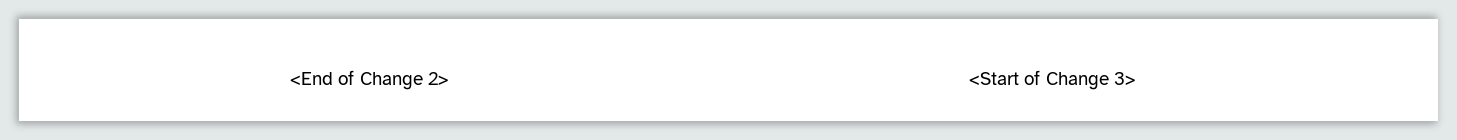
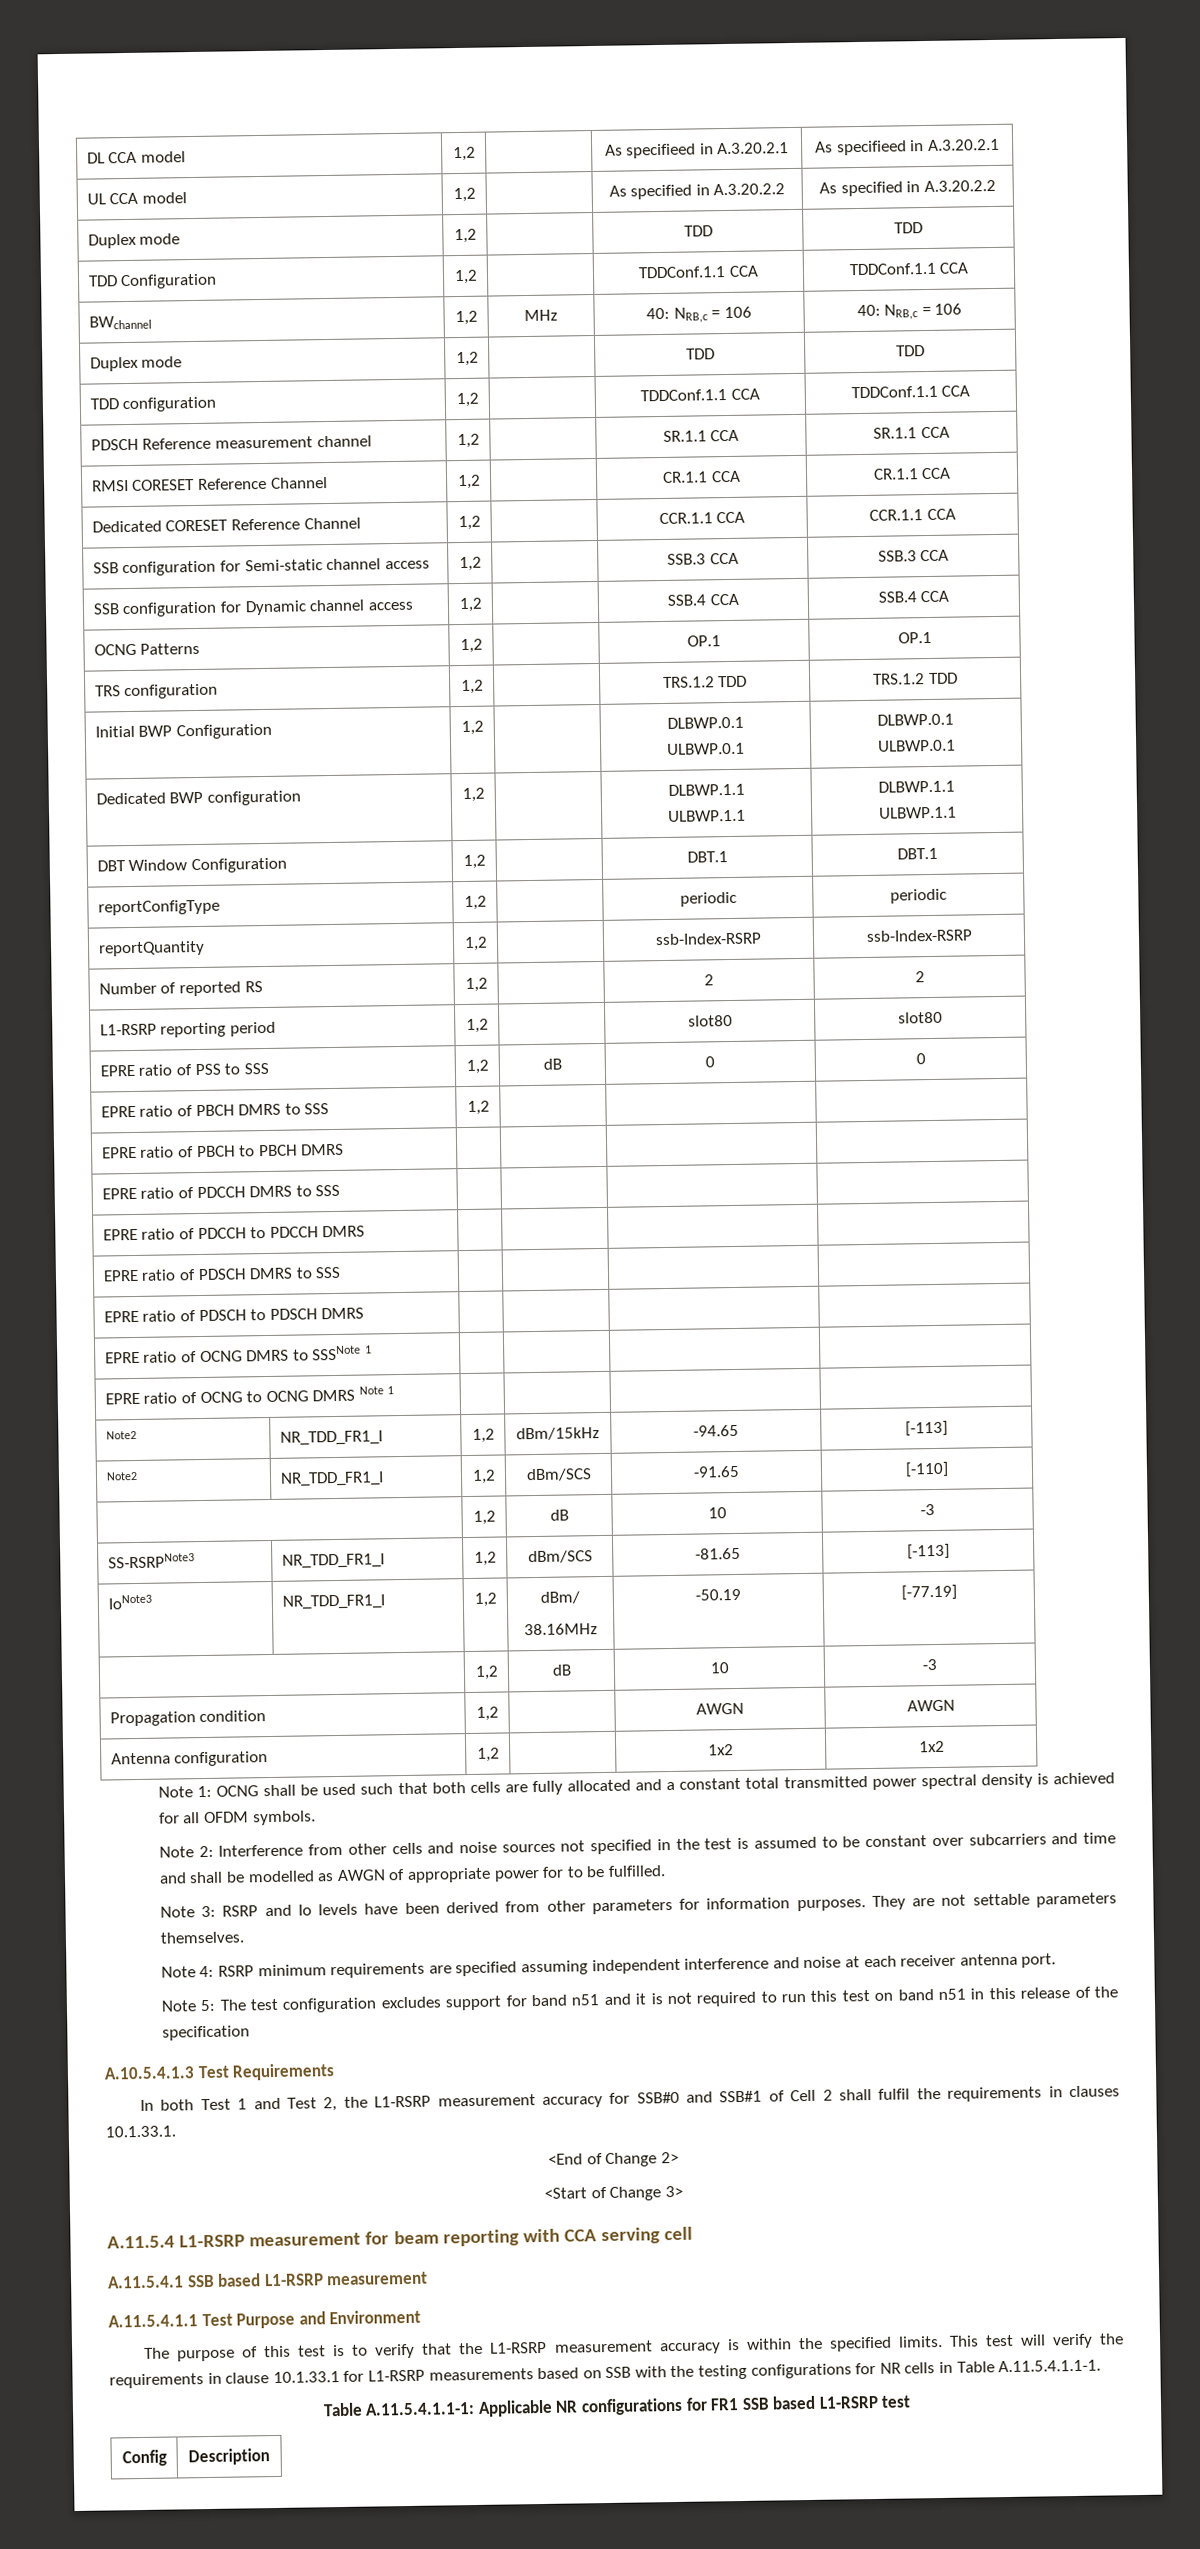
(290, 78) none -> [86,151,186,164] [452,146,476,162] [604,142,790,159] [815,138,1000,156] [86,192,187,205] [452,187,476,203] [608,183,786,200] [819,179,996,197] [87,233,181,249] [453,228,477,244] [683,225,713,237] [894,222,923,234] [87,273,218,290] [453,269,478,285] [638,265,759,279] [848,262,970,276] [88,315,152,330] [454,310,478,326] [524,309,558,322] [646,306,752,323] [856,303,963,320] [89,356,183,372] [455,351,479,367] [685,348,715,360] [896,345,925,357] [89,396,217,413] [455,392,479,408] [640,388,760,402] [850,385,971,399] [90,435,372,451] [456,433,480,449] [662,429,740,442] [873,426,950,439] [91,477,328,492] [456,474,481,490] [662,470,741,483] [872,467,952,480] [91,517,361,533] [457,515,481,531] [658,511,746,525] [869,508,956,521] [92,558,430,577] [458,556,482,572] [667,552,739,565] [877,549,950,562] [92,599,414,618] [458,597,483,613] [667,593,739,606] [877,590,950,603] [93,642,201,656] [459,638,483,654] [687,635,721,647] [897,631,932,644] [94,683,219,700] [460,679,484,695] [662,675,748,689] [873,672,958,685] [94,723,272,740] [460,720,484,736] [666,716,744,729] [667,742,745,755] [877,713,954,726] [877,739,956,752] [95,790,301,806] [461,787,485,803] [667,783,745,796] [668,809,746,822] [878,780,955,793] [878,806,957,819] [96,857,287,874] [462,854,486,870] [686,851,728,863] [897,847,938,860] [97,899,220,916] [463,895,487,911] [679,891,737,907] [890,888,947,904] [97,940,205,957] [463,936,488,952] [655,932,762,946] [865,929,973,942] [98,981,263,997] [464,977,488,992] [704,974,714,986] [914,971,925,983] [99,1021,276,1038] [465,1018,489,1033] [687,1014,733,1027] [898,1011,943,1024] [99,1062,269,1077] [465,1059,489,1074] [542,1058,562,1070] [705,1056,715,1068] [915,1053,926,1065] [100,1103,330,1118] [466,1100,490,1115] [101,1143,345,1159] [101,1184,341,1200] [102,1225,366,1241] [102,1266,342,1282] [103,1307,365,1323] [104,1345,372,1364] [104,1386,395,1405] [105,1430,137,1440] [279,1430,383,1446] [471,1428,495,1443] [516,1427,600,1441] [693,1424,739,1437] [905,1420,948,1437] [105,1471,138,1481] [279,1471,384,1487] [471,1469,496,1484] [525,1468,592,1482] [693,1465,740,1478] [905,1461,949,1478] [472,1510,496,1525] [549,1509,569,1521] [707,1507,727,1519] [920,1504,935,1516] [107,1553,195,1569] [281,1553,385,1569] [473,1551,497,1566] [527,1550,593,1564] [695,1547,741,1560] [907,1543,950,1560] [107,1594,152,1610] [281,1594,385,1610] [473,1592,497,1607] [540,1591,580,1604] [524,1623,598,1636] [695,1588,741,1601] [900,1584,957,1601] [474,1665,499,1680] [551,1664,572,1676] [709,1662,729,1674] [922,1658,937,1671] [109,1710,267,1727] [475,1706,499,1721] [696,1702,744,1715] [906,1699,955,1712] [110,1751,269,1767] [476,1747,500,1762] [708,1744,734,1756] [918,1740,945,1753] [157,1772,1115,1798] [158,1810,316,1826] [158,1832,1116,1858] [158,1865,666,1884] [159,1892,1118,1918] [159,1931,244,1944] [160,1953,1057,1979] [160,1986,1118,2013] [161,2025,250,2041] [104,2063,336,2081] [139,2085,1121,2112] [105,2125,176,2138] DL CCA model | 1,2 | | As specifieed in A.3.20.2.1 | As specifieed in A.3.20.2.1 // UL CCA model | 1,2 | | As specified in A.3.20.2.2 | As specified in A.3.20.2.2 // Duplex mode | 1,2 | | TDD | TDD // TDD Configuration | 1,2 | | TDDConf.1.1 CCA | TDDConf.1.1 CCA // BWchannel | 1,2 | MHz | 40: NRB,c = 106 | 40: NRB,c = 106 // Duplex mode | 1,2 | | TDD | TDD // TDD configuration | 1,2 | | TDDConf.1.1 CCA | TDDConf.1.1 CCA // PDSCH Reference measurement channel | 1,2 | | SR.1.1 CCA | SR.1.1 CCA // RMSI CORESET Reference Channel | 1,2 | | CR.1.1 CCA | CR.1.1 CCA // Dedicated CORESET Reference Channel | 1,2 | | CCR.1.1 CCA | CCR.1.1 CCA // SSB configuration for Semi-static channel access | 1,2 | | SSB.3 CCA | SSB.3 CCA // SSB configuration for Dynamic channel access | 1,2 | | SSB.4 CCA | SSB.4 CCA // OCNG Patterns | 1,2 | | OP.1 | OP.1 // TRS configuration | 1,2 | | TRS.1.2 TDD | TRS.1.2 TDD // Initial BWP Configuration | 1,2 | | DLBWP.0.1 // ULBWP.0.1 | DLBWP.0.1 // ULBWP.0.1 // Dedicated BWP configuration | 1,2 | | DLBWP.1.1 // ULBWP.1.1 | DLBWP.1.1 // ULBWP.1.1 // DBT Window Configuration | 1,2 | | DBT.1 | DBT.1 // reportConfigType | 1,2 | | periodic | periodic // reportQuantity | 1,2 | | ssb-Index-RSRP | ssb-Index-RSRP // Number of reported RS | 1,2 | | 2 | 2 // L1-RSRP reporting period | 1,2 | | slot80 | slot80 // EPRE ratio of PSS to SSS | 1,2 | dB | 0 | 0 // EPRE ratio of PBCH DMRS to SSS | 1,2 | | | // EPRE ratio of PBCH to PBCH DMRS | | | | // EPRE ratio of PDCCH DMRS to SSS | | | | // EPRE ratio of PDCCH to PDCCH DMRS | | | | // EPRE ratio of PDSCH DMRS to SSS | | | | // EPRE ratio of PDSCH to PDSCH DMRS | | | | // EPRE ratio of OCNG DMRS to SSSNote 1 | | | | // EPRE ratio of OCNG to OCNG DMRS Note 1 | | | | // Note2 | NR_TDD_FR1_I | 1,2 | dBm/15kHz | -94.65 | [-113] // Note2 | NR_TDD_FR1_I | 1,2 | dBm/SCS | -91.65 | [-110] // | 1,2 | dB | 10 | -3 // SS-RSRPNote3 | NR_TDD_FR1_I | 1,2 | dBm/SCS | -81.65 | [-113] // IoNote3 | NR_TDD_FR1_I | 1,2 | dBm/ // 38.16MHz | -50.19 | [-77.19] // | 1,2 | dB | 10 | -3 // Propagation condition | 1,2 | | AWGN | AWGN // Antenna configuration | 1,2 | | 1x2 | 1x2 // Note 1: OCNG shall be used such that both cells are fully allocated and a constant total transmitted power spectral density is achieved for all OFDM symbols. // Note 2: Interference from other cells and noise sources not specified in the test is assumed to be constant over subcarriers and time and shall be modelled as AWGN of appropriate power for to be fulfilled. // Note 3: RSRP and Io levels have been derived from other parameters for information purposes. They are not settable parameters themselves. // Note 4: RSRP minimum requirements are specified assuming independent interference and noise at each receiver antenna port. // Note 5: The test configuration excludes support for band n51 and it is not required to run this test on band n51 in this release of the specification // A.10.5.4.1.3 Test Requirements // In both Test 1 and Test 2, the L1-RSRP measurement accuracy for SSB#0 and SSB#1 of Cell 2 shall fulfil the requirements in clauses 10.1.33.1. //
(1136, 78) none -> [107,2226,694,2249] [107,2271,429,2289] [108,2309,422,2329] [143,2333,1124,2362] [109,2359,1102,2389] [322,2395,912,2417] [121,2449,167,2467] [188,2448,270,2466] // A.11.5.4 L1-RSRP measurement for beam reporting with CCA serving cell // A.11.5.4.1 SSB based L1-RSRP measurement // A.11.5.4.1.1 Test Purpose and Environment // The purpose of this test is to verify that the L1-RSRP measurement accuracy is within the specified limits. This test will verify the requirements in clause 10.1.33.1 for L1-RSRP measurements based on SSB with the testing configurations for NR cells in Table A.11.5.4.1.1-1. // Table A.11.5.4.1.1-1: Applicable NR configurations for FR1 SSB based L1-RSRP test // Config | Description

